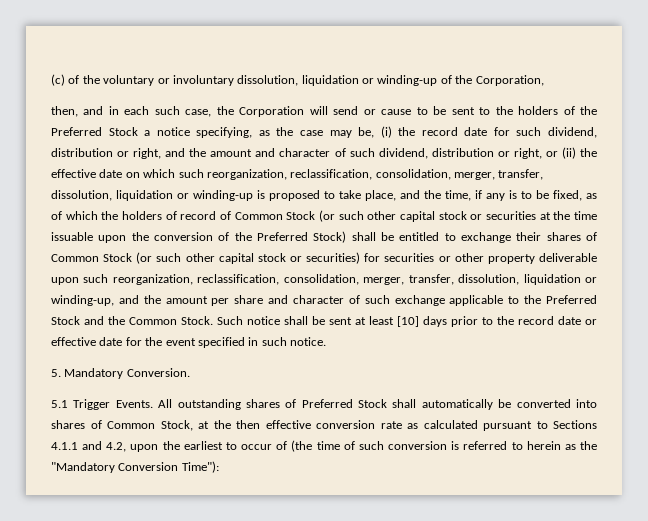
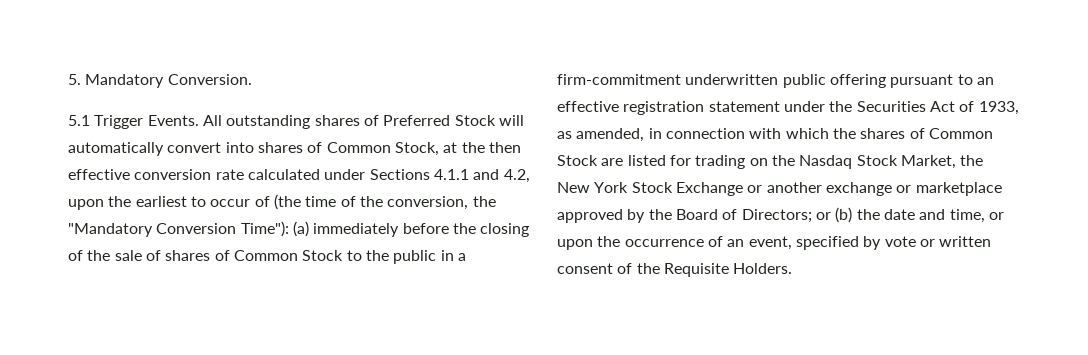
[51,74,544,86] [51,106,597,117] [51,126,597,138] [51,147,597,159] [51,169,544,180] [51,190,597,201] [51,210,598,222] [51,231,597,243] [51,252,598,264] [51,274,598,285] [51,295,597,306] [51,316,597,327] [51,337,326,348] (c) of the voluntary or involuntary dissolution, liquidation or winding-up of the Corporation, // then, and in each such case, the Corporation will send or cause to be sent to the holders of the Preferred Stock a notice specifying, as the case may be, (i) the record date for such dividend, distribution or right, and the amount and character of such dividend, distribution or right, or (ii) the effective date on which such reorganization, reclassification, consolidation, merger, transfer, dissolution, liquidation or winding-up is proposed to take place, and the time, if any is to be fixed, as of which the holders of record of Common Stock (or such other capital stock or securities at the time issuable upon the conversion of the Preferred Stock) shall be entitled to exchange their shares of Common Stock (or such other capital stock or securities) for securities or other property deliverable upon such reorganization, reclassification, consolidation, merger, transfer, dissolution, liquidation or winding-up, and the amount per share and character of such exchange applicable to the Preferred Stock and the Common Stock. Such notice shall be sent at least [10] days prior to the record date or effective date for the event specified in such notice. // -> (68, 79) none
[392,399,571,410] shall automatically be converted -> [498,115,524,126] [68,142,222,156] will automatically convert
[407,420,548,431] as calculated pursuant to -> [247,169,366,180] calculated under
[358,441,597,450] [51,461,219,473] such conversion is referred to herein as the "Mandatory Conversion Time"): -> [359,196,496,210] [68,221,530,237] [68,250,466,264] [557,74,994,88] [557,101,1019,115] [557,128,993,142] [557,155,984,169] [557,182,1002,196] [557,207,1004,223] [557,236,992,250] [557,263,793,277] the conversion, the "Mandatory Conversion Time"): (a) immediately before the closing of the sale of shares of Common Stock to the public in a firm-commitment underwritten public offering pursuant to an effective registration statement under the Securities Act of 1933, as amended, in connection with which the shares of Common Stock are listed for trading on the Nasdaq Stock Market, the New York Stock Exchange or another exchange or marketplace approved by the Board of Directors; or (b) the date and time, or upon the occurrence of an event, specified by vote or written consent of the Requisite Holders.

